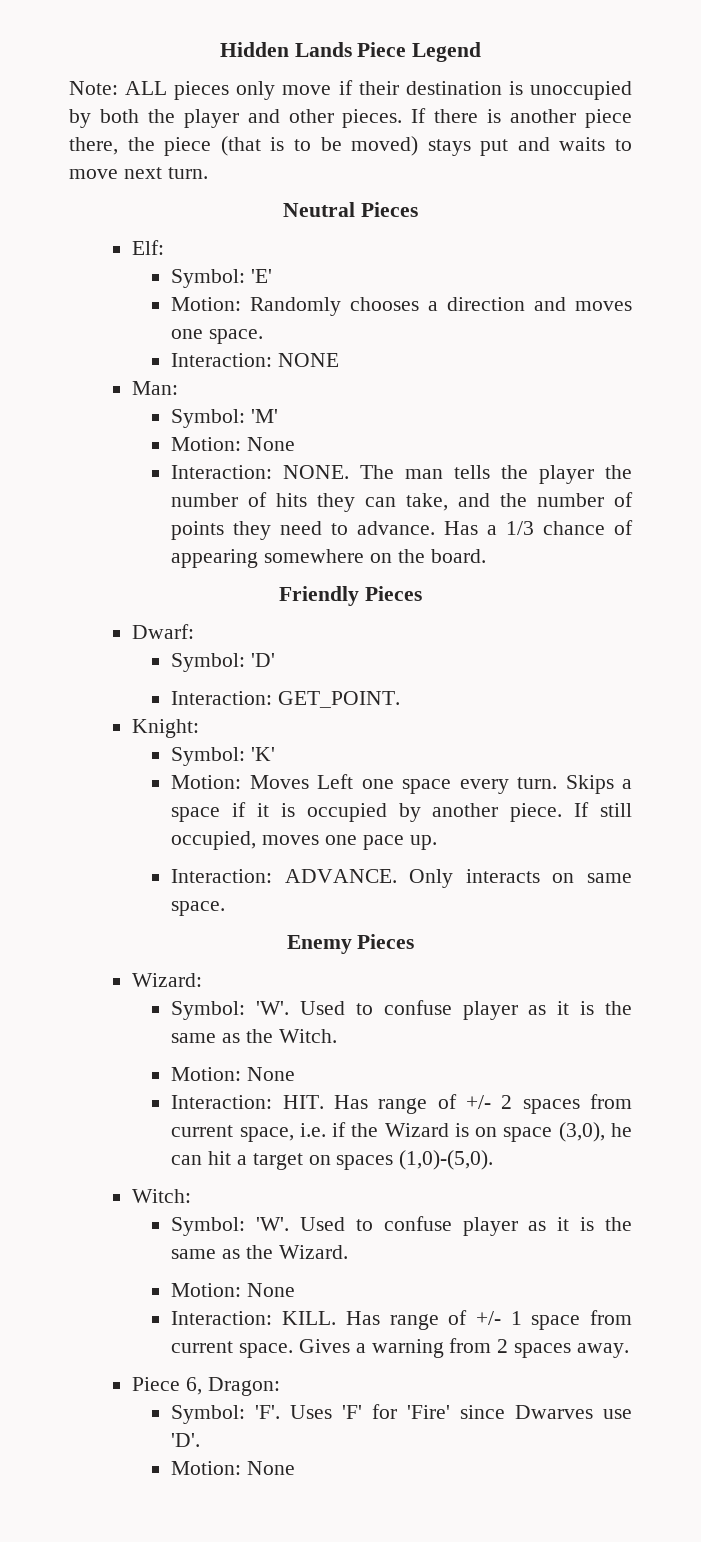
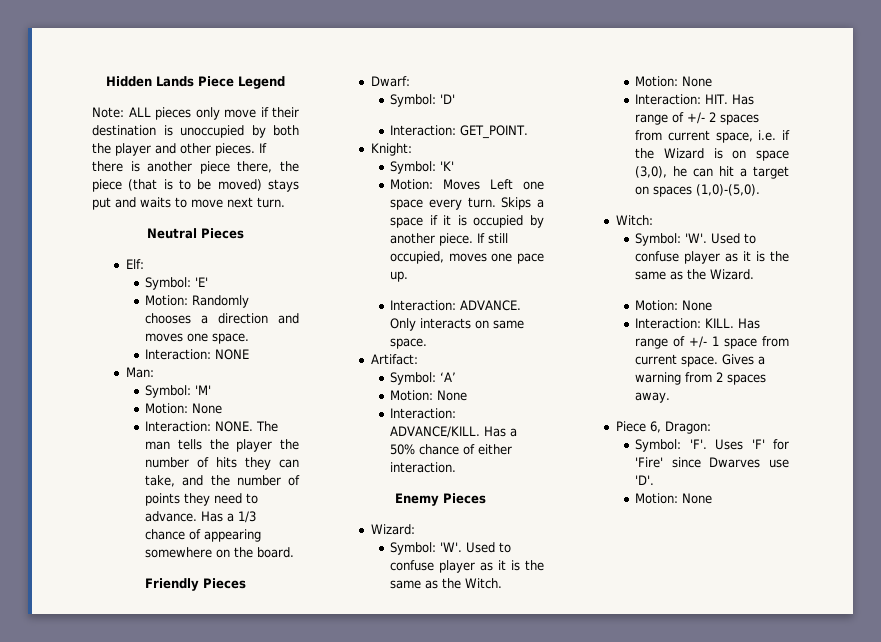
(226, 908) none -> [370,354,418,365] [390,372,457,385] [390,390,468,401] [390,408,457,419] [390,426,518,438] [390,444,513,455] [390,462,457,473] // Artifact: // Symbol: ‘A’ // Motion: None // Interaction: ADVANCE/KILL. Has a 50% chance of either interaction.

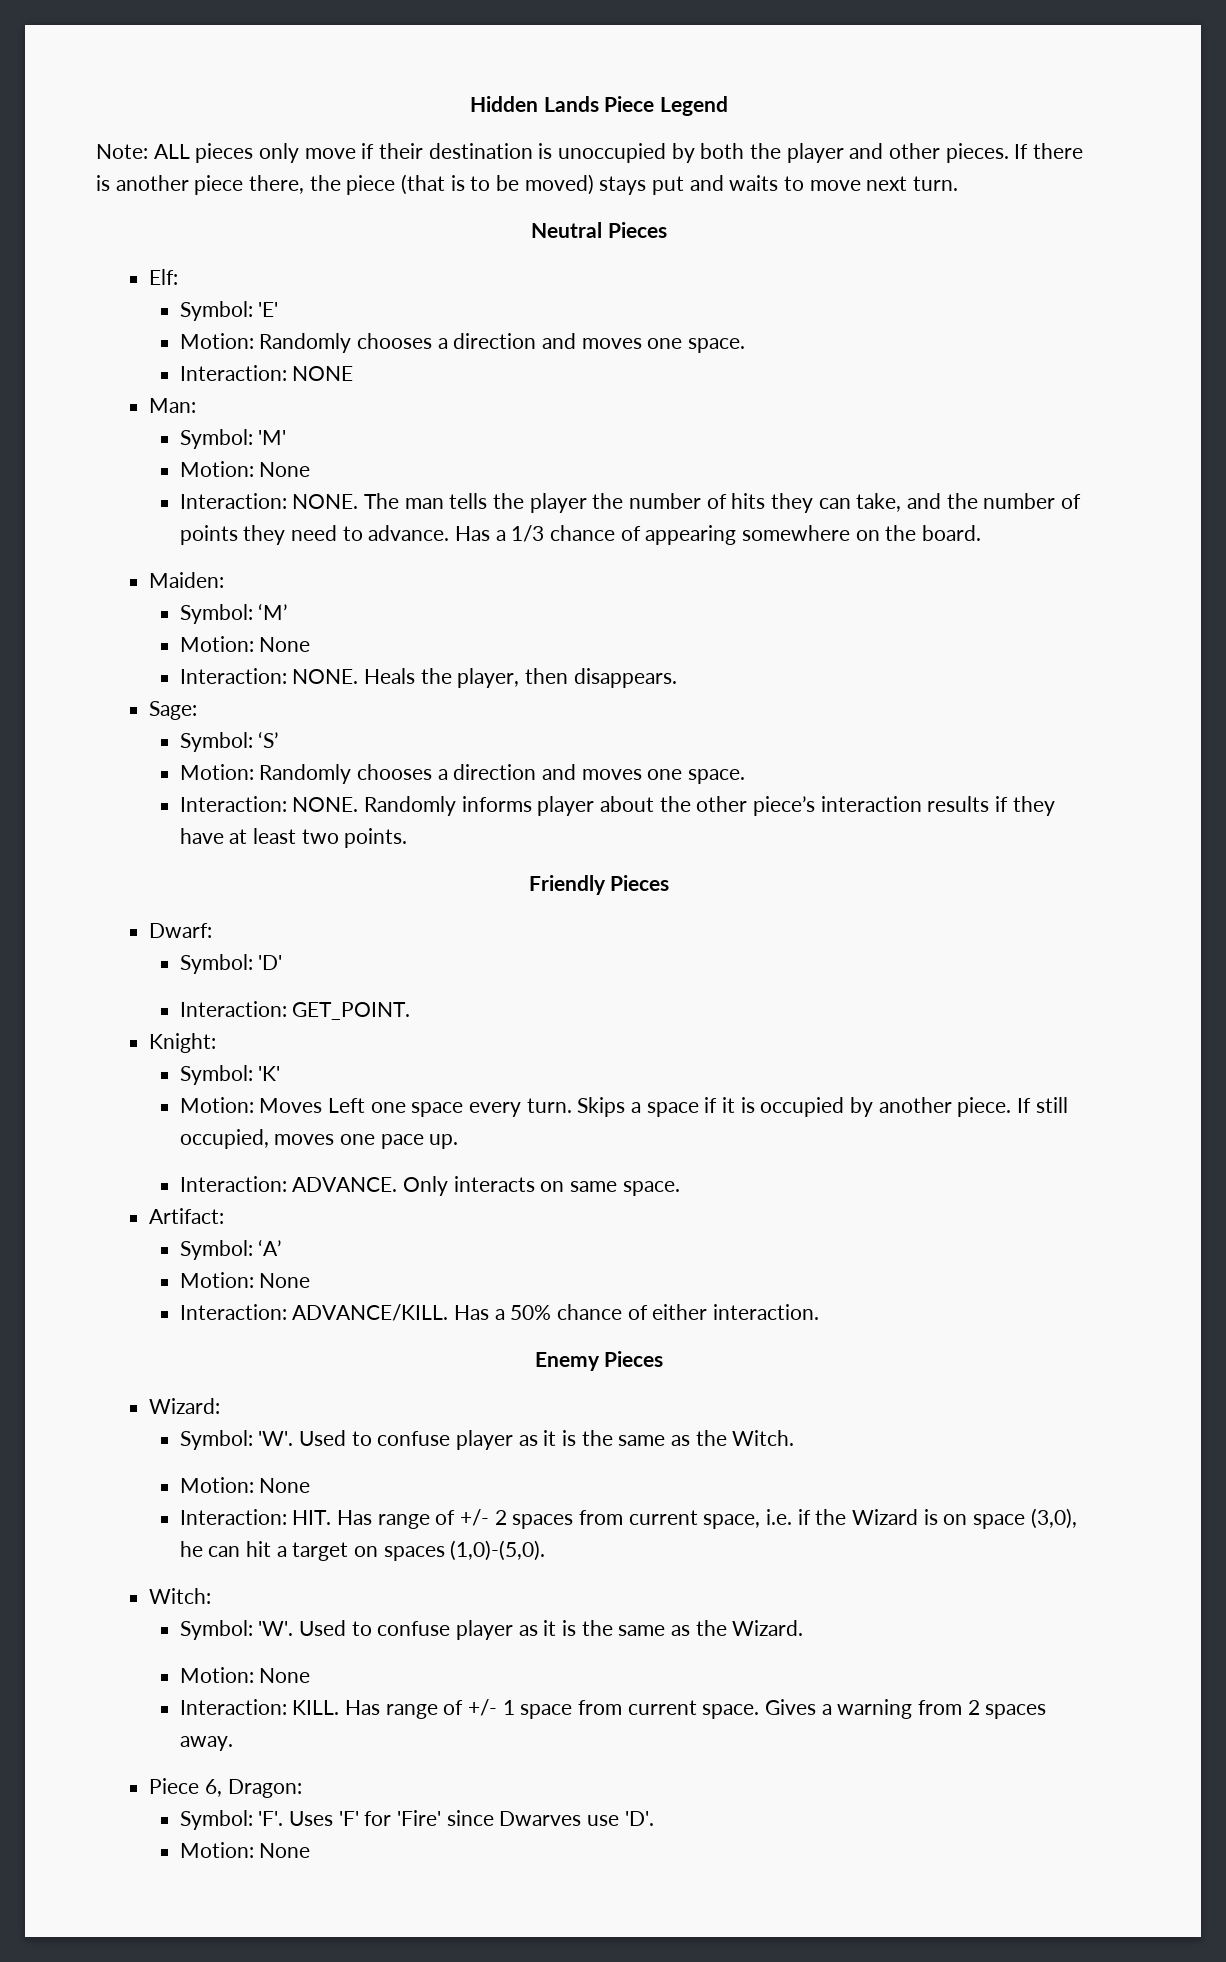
(295, 552) none -> [149,572,225,588] [179,603,288,624] [179,636,311,652] [179,668,677,688] [149,701,198,720] [179,731,279,752] [179,764,745,784] [179,796,1055,816] [179,828,408,848] // Maiden: // Symbol: ‘M’ // Motion: None // Interaction: NONE. Heals the player, then disappears. // Sage: // Symbol: ‘S’ // Motion: Randomly chooses a direction and moves one space. // Interaction: NONE. Randomly informs player about the other piece’s interaction results if they have at least two points.

